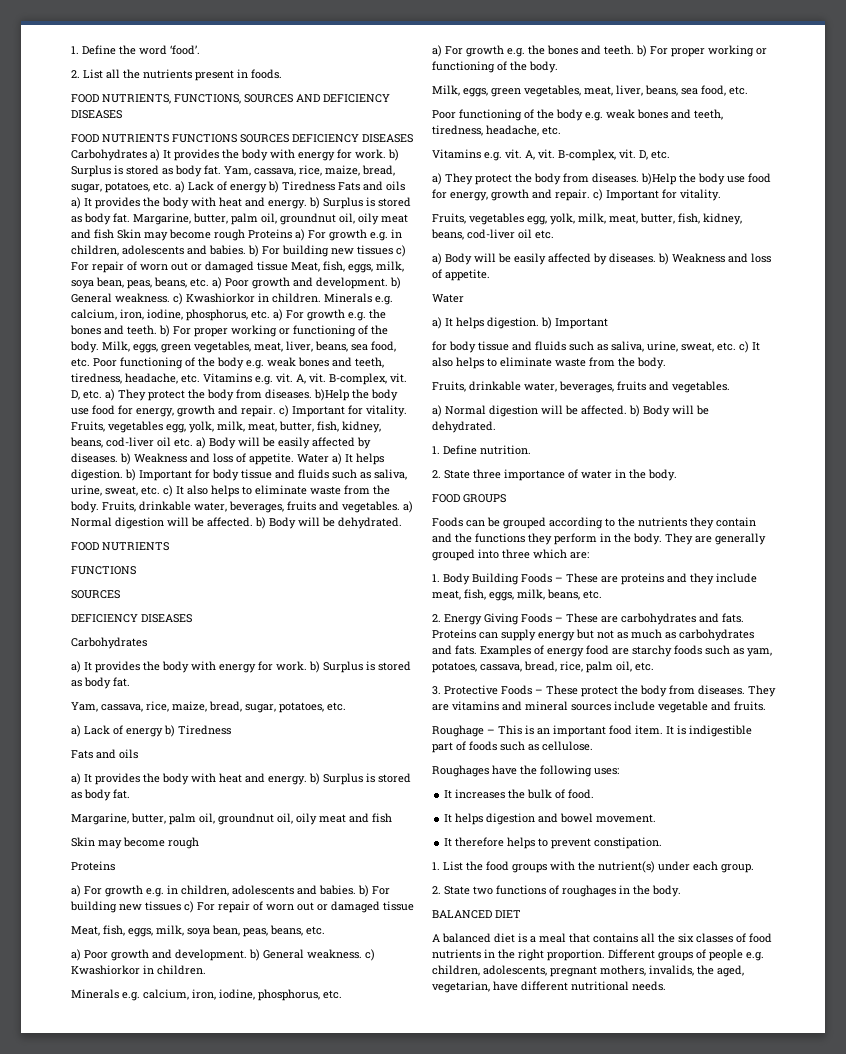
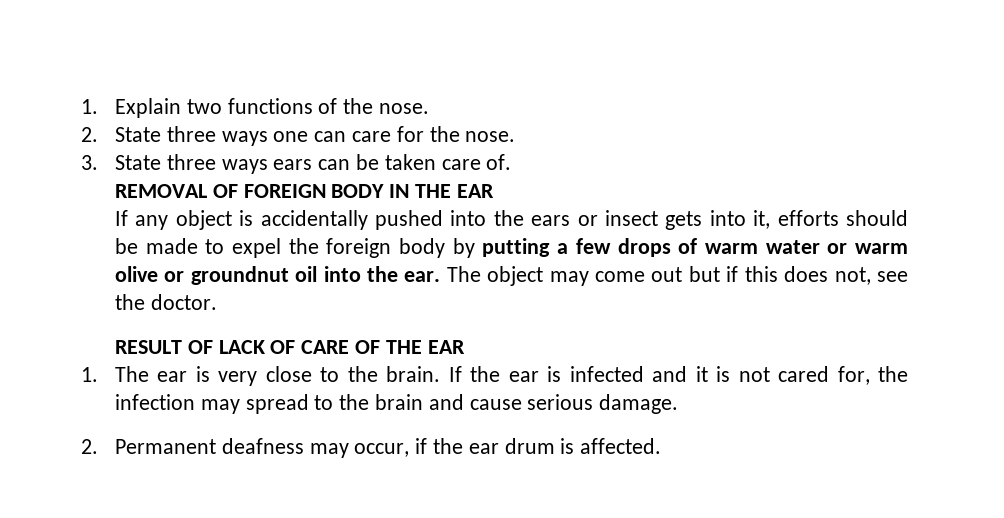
[71,45,200,55] [71,69,282,81] [71,94,390,104] [71,110,122,119] [71,134,413,143] [71,149,399,161] [71,165,395,177] [71,181,405,193] [71,197,411,209] [71,213,408,225] [71,229,402,241] [71,245,406,257] [71,261,404,273] [71,277,401,289] [71,293,393,305] [71,309,386,321] [70,325,388,337] [70,341,396,353] [71,357,384,369] [71,373,407,385] [71,389,398,401] [71,405,407,417] [71,421,381,433] [70,437,371,449] [71,453,384,465] [71,469,407,481] [71,485,390,497] [70,501,413,513] [71,517,402,529] [71,542,169,551] [71,566,136,575] [71,590,120,599] [71,614,192,623] [71,637,147,649] [71,661,411,673] [71,677,130,689] [71,701,346,713] [71,725,231,737] [71,749,138,759] [71,773,411,785] [71,789,130,801] [71,813,392,825] [71,837,199,849] [71,861,115,871] [71,885,390,897] [70,901,414,913] [71,925,325,937] [71,949,375,961] [71,965,206,975] [71,989,342,1001] [432,45,767,57] [432,61,558,73] [432,85,748,97] [432,109,723,121] [432,125,561,136] [432,149,670,161] [432,173,771,185] [432,189,721,201] [432,213,742,225] [431,229,554,240] [432,253,771,265] [432,269,490,281] [432,294,464,303] [432,317,608,329] [432,341,760,353] [432,357,666,369] [432,381,730,393] [432,405,709,417] [432,421,496,433] [432,445,531,455] [432,469,677,481] [432,494,506,503] [432,517,756,529] [432,533,766,545] [432,549,589,561] [432,573,757,585] [432,589,602,601] [432,613,744,625] [432,629,754,641] [432,645,772,657] [432,661,654,673] [432,685,776,697] [432,701,766,713] [432,725,752,737] [432,741,593,753] [432,765,619,777] [444,789,595,799] [444,813,657,825] [444,837,663,849] [432,861,754,873] [432,885,681,897] [432,910,521,919] [432,933,772,943] [432,949,764,961] [432,965,744,977] [432,981,666,993] 1. Define the word ‘food’. // 2. List all the nutrients present in foods. // FOOD NUTRIENTS, FUNCTIONS, SOURCES AND DEFICIENCY DISEASES // FOOD NUTRIENTS FUNCTIONS SOURCES DEFICIENCY DISEASES Carbohydrates a) It provides the body with energy for work. b) Surplus is stored as body fat. Yam, cassava, rice, maize, bread, sugar, potatoes, etc. a) Lack of energy b) Tiredness Fats and oils a) It provides the body with heat and energy. b) Surplus is stored as body fat. Margarine, butter, palm oil, groundnut oil, oily meat and fish Skin may become rough Proteins a) For growth e.g. in children, adolescents and babies. b) For building new tissues c) For repair of worn out or damaged tissue Meat, fish, eggs, milk, soya bean, peas, beans, etc. a) Poor growth and development. b) General weakness. c) Kwashiorkor in children. Minerals e.g. calcium, iron, iodine, phosphorus, etc. a) For growth e.g. the bones and teeth. b) For proper working or functioning of the body. Milk, eggs, green vegetables, meat, liver, beans, sea food, etc. Poor functioning of the body e.g. weak bones and teeth, tiredness, headache, etc. Vitamins e.g. vit. A, vit. B-complex, vit. D, etc. a) They protect the body from diseases. b)Help the body use food for energy, growth and repair. c) Important for vitality. Fruits, vegetables egg, yolk, milk, meat, butter, fish, kidney, beans, cod-liver oil etc. a) Body will be easily affected by diseases. b) Weakness and loss of appetite. Water a) It helps digestion. b) Important for body tissue and fluids such as saliva, urine, sweat, etc. c) It also helps to eliminate waste from the body. Fruits, drinkable water, beverages, fruits and vegetables. a) Normal digestion will be affected. b) Body will be dehydrated. // FOOD NUTRIENTS // FUNCTIONS // SOURCES // DEFICIENCY DISEASES // Carbohydrates // a) It provides the body with energy for work. b) Surplus is stored as body fat. // Yam, cassava, rice, maize, bread, sugar, potatoes, etc. // a) Lack of energy b) Tiredness // Fats and oils // a) It provides the body with heat and energy. b) Surplus is stored as body fat. // Margarine, butter, palm oil, groundnut oil, oily meat and fish // Skin may become rough // Proteins // a) For growth e.g. in children, adolescents and babies. b) For building new tissues c) For repair of worn out or damaged tissue // Meat, fish, eggs, milk, soya bean, peas, beans, etc. // a) Poor growth and development. b) General weakness. c) Kwashiorkor in children. // Minerals e.g. calcium, iron, iodine, phosphorus, etc. // a) For growth e.g. the bones and teeth. b) For proper working or functioning of the body. // Milk, eggs, green vegetables, meat, liver, beans, sea food, etc. // Poor functioning of the body e.g. weak bones and teeth, tiredness, headache, etc. // Vitamins e.g. vit. A, vit. B-complex, vit. D, etc. // a) They protect the body from diseases. b)Help the body use food for energy, growth and repair. c) Important for vitality. // Fruits, vegetables egg, yolk, milk, meat, butter, fish, kidney, beans, cod-liver oil etc. // a) Body will be easily affected by diseases. b) Weakness and loss of appetite. // Water // a) It helps digestion. b) Important // for body tissue and fluids such as saliva, urine, sweat, etc. c) It also helps to eliminate waste from the body. // Fruits, drinkable water, beverages, fruits and vegetables. // a) Normal digestion will be affected. b) Body will be dehydrated. // 1. Define nutrition. // 2. State three importance of water in the body. // FOOD GROUPS // Foods can be grouped according to the nutrients they contain and the functions they perform in the body. They are generally grouped into three which are: // 1. Body Building Foods – These are proteins and they include meat, fish, eggs, milk, beans, etc. // 2. Energy Giving Foods – These are carbohydrates and fats. Proteins can supply energy but not as much as carbohydrates and fats. Examples of energy food are starchy foods such as yam, potatoes, cassava, bread, rice, palm oil, etc. // 3. Protective Foods – These protect the body from diseases. They are vitamins and mineral sources include vegetable and fruits. // Roughage – This is an important food item. It is indigestible part of foods such as cellulose. // Roughages have the following uses: // It increases the bulk of food. // It helps digestion and bowel movement. // It therefore helps to prevent constipation. // 1. List the food groups with the nutrient(s) under each group. // 2. State two functions of roughages in the body. // BALANCED DIET // A balanced diet is a meal that contains all the six classes of food nutrients in the right proportion. Different groups of people e.g. children, adolescents, pregnant mothers, invalids, the aged, vegetarian, have different nutritional needs. -> [81,98,429,118] [81,126,516,146] [81,154,512,174] [114,184,494,198] [114,210,908,230] [114,238,909,258] [114,266,908,286] [114,294,217,310] [114,340,465,354] [81,366,909,386] [114,394,679,414] [81,438,662,458] 1. Explain two functions of the nose. // 2. State three ways one can care for the nose. // 3. State three ways ears can be taken care of. // REMOVAL OF FOREIGN BODY IN THE EAR // If any object is accidentally pushed into the ears or insect gets into it, efforts should be made to expel the foreign body by putting a few drops of warm water or warm olive or groundnut oil into the ear. The object may come out but if this does not, see the doctor. // RESULT OF LACK OF CARE OF THE EAR // 1. The ear is very close to the brain. If the ear is infected and it is not cared for, the infection may spread to the brain and cause serious damage. // 2. Permanent deafness may occur, if the ear drum is affected.

